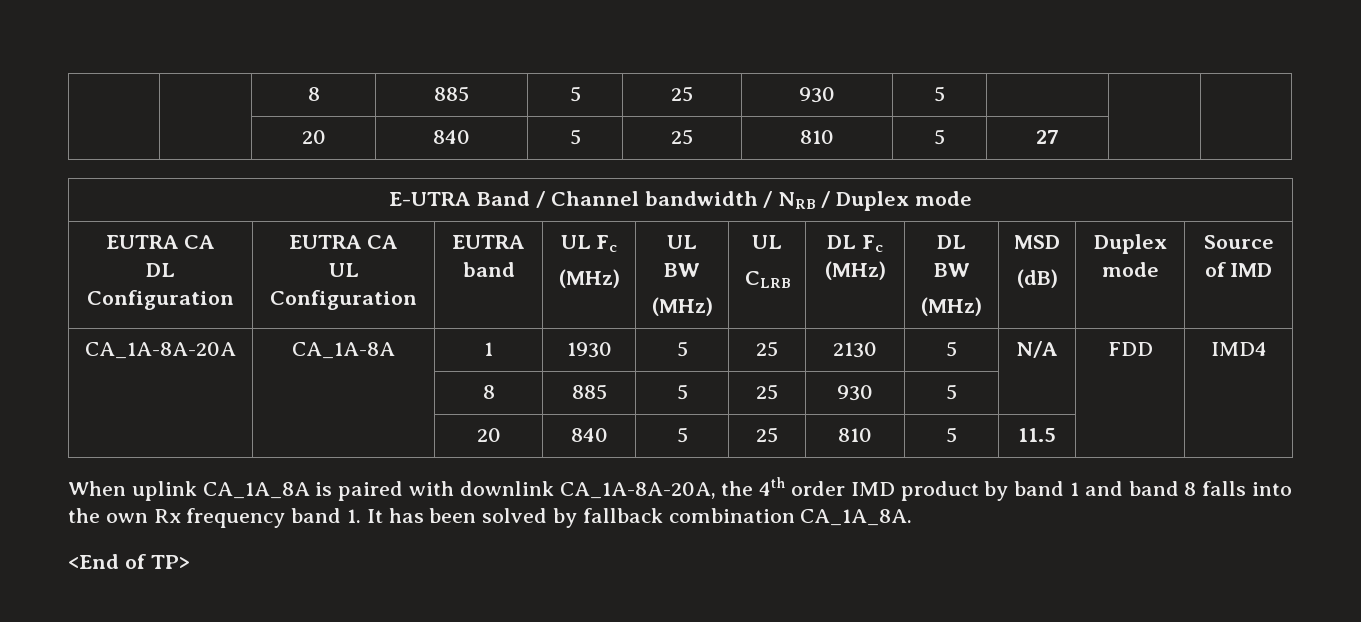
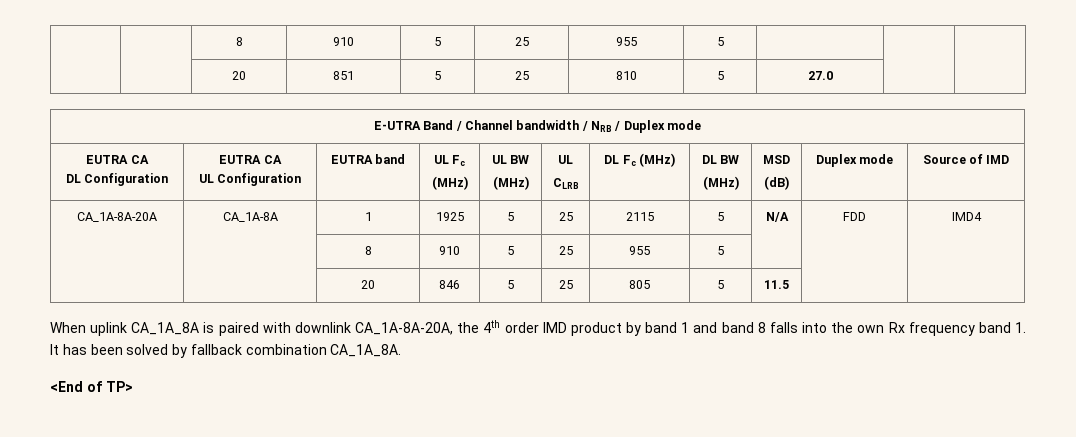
[307,87,320,101] [434,86,469,102] [569,86,581,102] [671,86,693,102] [799,87,835,103] [934,86,945,102] [301,130,326,144] [433,130,470,144] [569,129,581,145] [671,129,693,145] [800,130,834,144] [934,129,945,145] [1036,130,1059,144] | | 8 | 885 | 5 | 25 | 930 | 5 | | | // | | 20 | 840 | 5 | 25 | 810 | 5 | 27 -> [235,37,243,46] [333,37,354,46] [434,37,441,46] [514,37,529,46] [615,37,637,46] [716,37,724,46] [232,71,246,80] [333,71,354,80] [434,71,441,80] [514,71,529,80] [615,71,637,80] [716,71,724,80] [807,71,833,80] | | 8 | 910 | 5 | 25 | 955 | 5 | | | // | | 20 | 851 | 5 | 25 | 810 | 5 | 27.0
[566,342,612,358] [676,341,688,357] [756,341,778,357] [833,342,877,358] 1930 | 5 | 25 | 2130 -> [435,212,464,221] [507,212,514,221] [558,212,573,221] [625,212,654,221] 1925 | 5 | 25 | 2115
[571,384,607,400] [676,384,688,400] [756,384,778,400] [837,385,873,401] [946,384,957,400] [476,428,501,442] [570,428,608,442] [676,427,688,443] [756,427,778,443] [838,428,872,442] 885 | 5 | 25 | 930 | 5 | | | // | | 20 | 840 | 5 | 25 | 810 -> [439,246,460,255] [507,246,514,255] [558,246,573,255] [629,246,650,255] [717,246,724,255] [361,280,375,289] [439,280,460,289] [507,280,514,289] [558,280,573,289] [629,280,650,289] 910 | 5 | 25 | 955 | 5 | | | // | | 20 | 846 | 5 | 25 | 805

